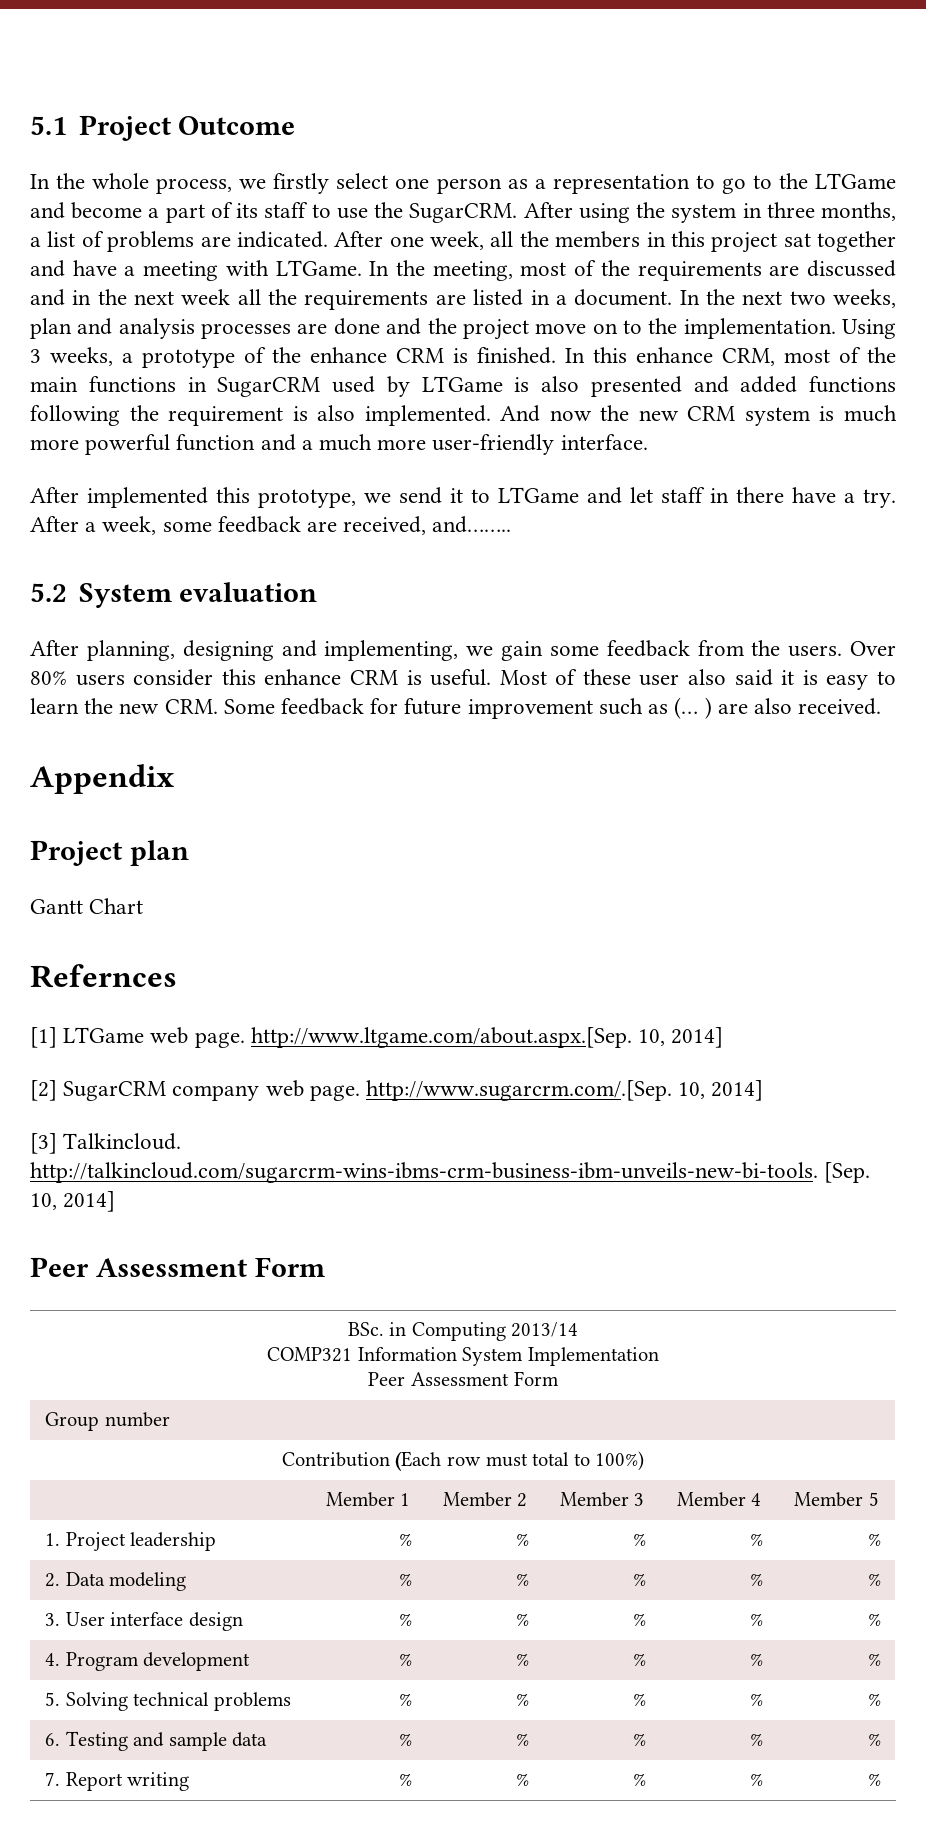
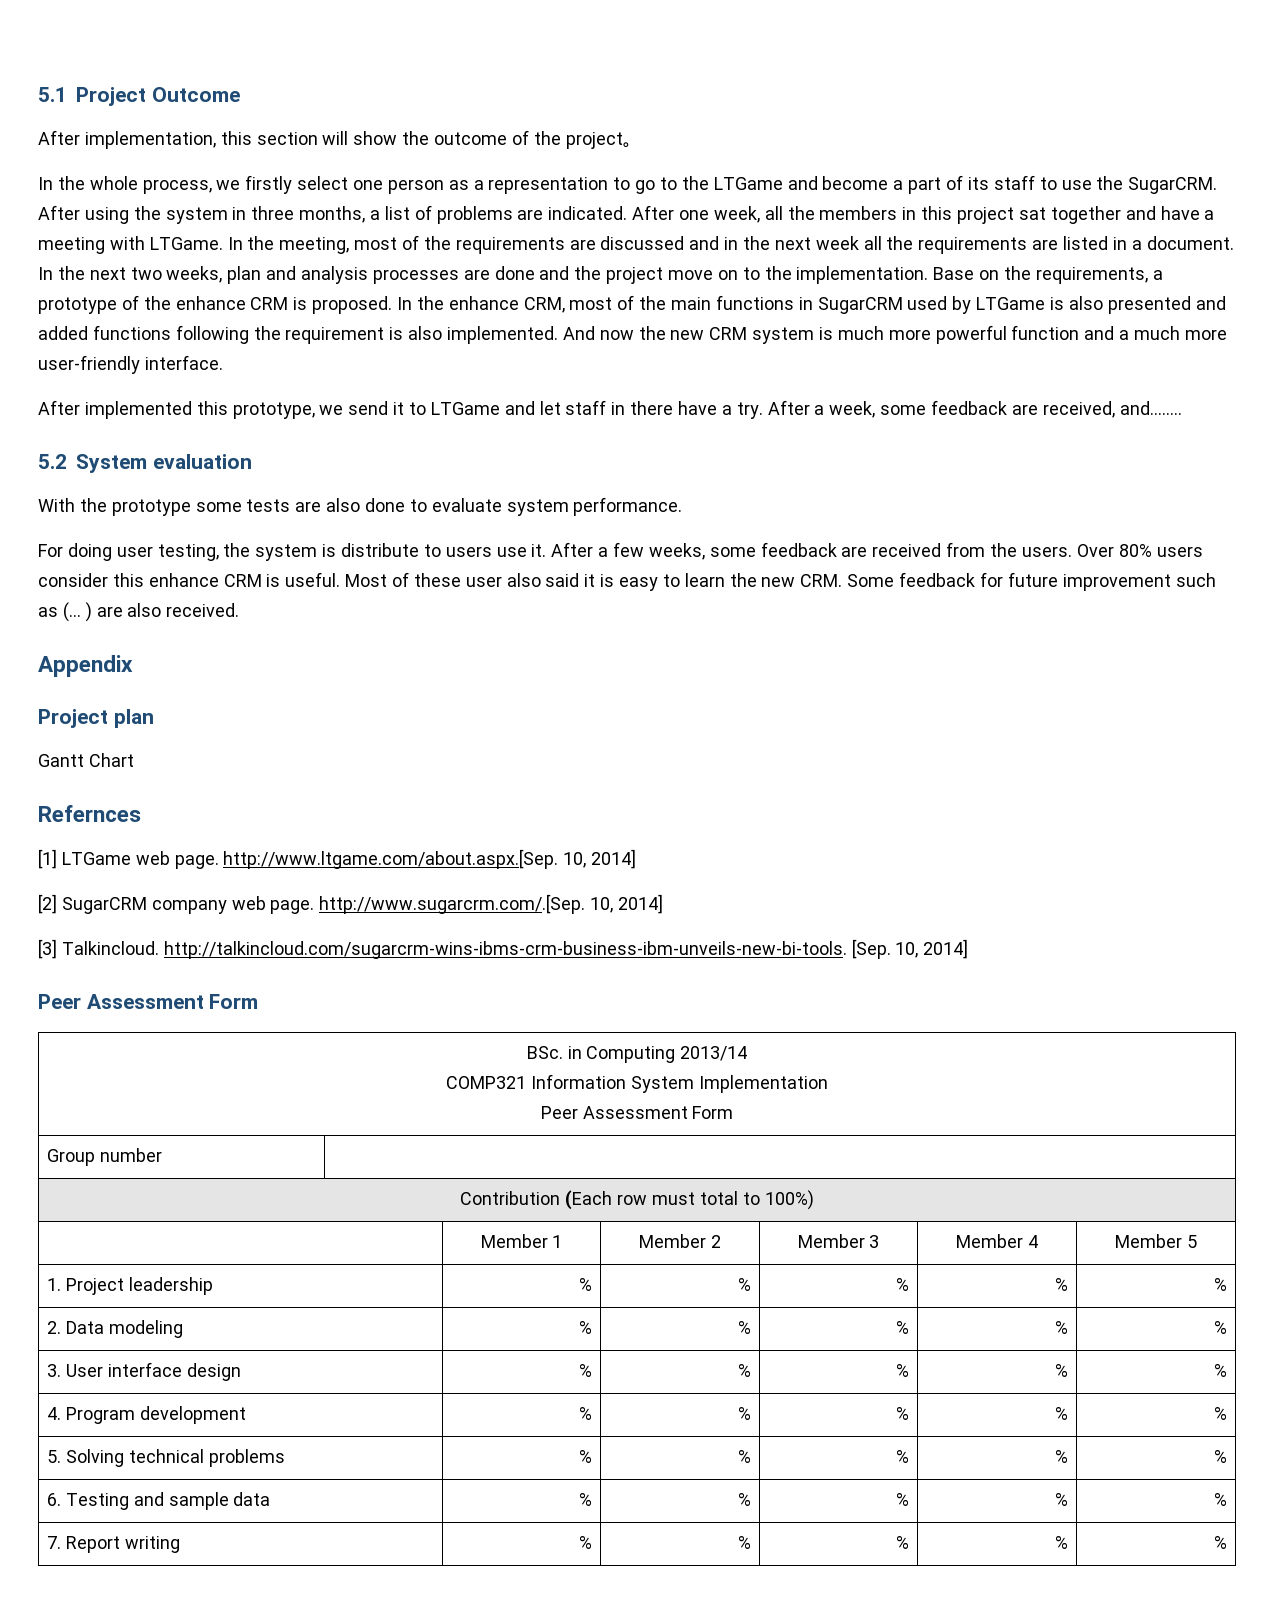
(296, 125) none -> [38,130,641,149] // After implementation, this section will show the outcome of the project。
[842,319,896,339] [30,347,113,366] Using 3 weeks, -> [933,266,1148,284] Base on the requirements,
[477,347,627,364] finished. In this -> [312,296,444,314] proposed. In the
[30,640,690,661] After planning, designing and implementing, we gain some feedback -> [38,497,683,516] [38,542,942,561] With the prototype some tests are also done to evaluate system performance. // For doing user testing, the system is distribute to users use it. After a few weeks, some feedback are received

